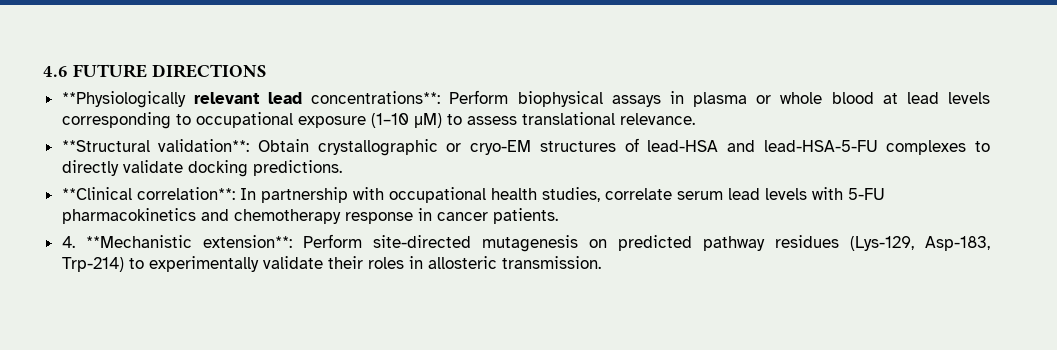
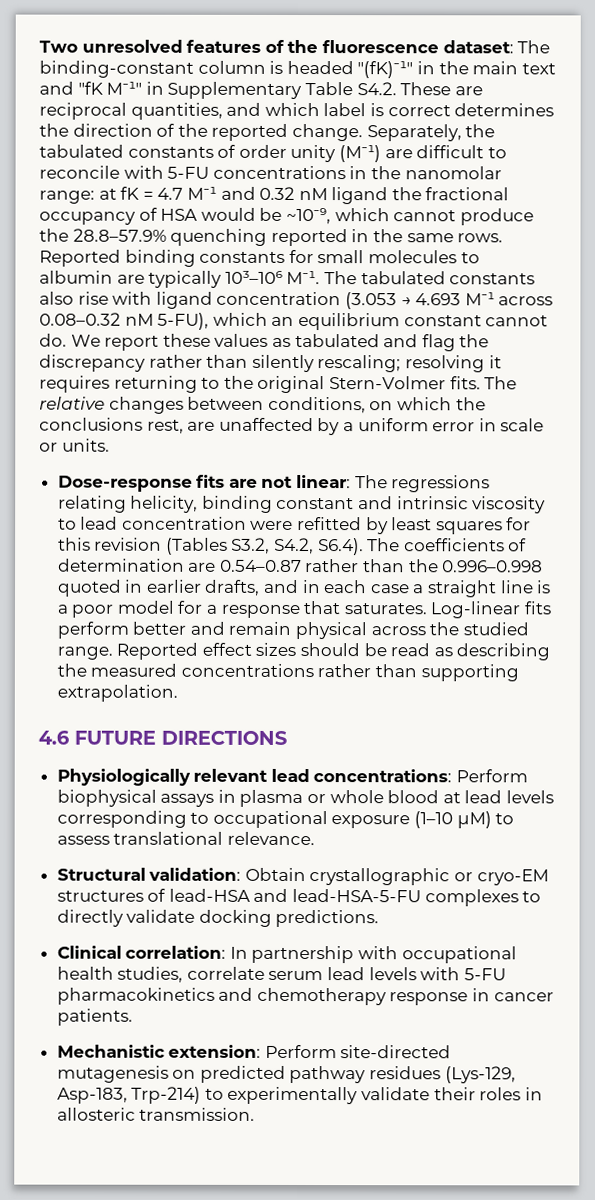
(43, 71) none -> [39,39,551,54] [39,60,556,79] [39,81,483,100] [39,102,555,120] [39,123,496,142] [39,144,507,163] [39,165,502,180] [39,186,510,205] [39,207,534,226] [39,228,504,247] [39,249,480,267] [39,270,536,288] [39,291,554,310] [39,312,549,331] [39,333,490,352] [39,354,502,373] [39,375,518,394] [39,396,486,414] [39,417,545,436] [39,438,110,452] [57,474,491,493] [57,495,547,514] [57,516,532,535] [57,537,528,556] [57,558,544,573] [57,579,552,598] [56,600,552,619] [56,621,529,640] [56,642,551,661] [56,663,519,682] [56,684,178,702] Two unresolved features of the fluorescence dataset: The binding-constant column is headed "(fK)⁻¹" in the main text and "fK M⁻¹" in Supplementary Table S4.2. These are reciprocal quantities, and which label is correct determines the direction of the reported change. Separately, the tabulated constants of order unity (M⁻¹) are difficult to reconcile with 5-FU concentrations in the nanomolar range: at fK = 4.7 M⁻¹ and 0.32 nM ligand the fractional occupancy of HSA would be ~10⁻⁹, which cannot produce the 28.8–57.9% quenching reported in the same rows. Reported binding constants for small molecules to albumin are typically 10³–10⁶ M⁻¹. The tabulated constants also rise with ligand concentration (3.053 → 4.693 M⁻¹ across 0.08–0.32 nM 5-FU), which an equilibrium constant cannot do. We report these values as tabulated and flag the discrepancy rather than silently rescaling; resolving it requires returning to the original Stern-Volmer fits. The relative changes between conditions, on which the conclusions rest, are unaffected by a uniform error in scale or units. // Dose-response fits are not linear: The regressions relating helicity, binding constant and intrinsic viscosity to lead concentration were refitted by least squares for this revision (Tables S3.2, S4.2, S6.4). The coefficients of determination are 0.54–0.87 rather than the 0.996–0.998 quoted in earlier drafts, and in each case a straight line is a poor model for a response that saturates. Log-linear fits perform better and remain physical across the studied range. Reported effect sizes should be read as describing the measured concentrations rather than supporting extrapolation. //
[61,91,186,108] **Physiologically -> [56,768,191,786] Physiologically
[311,91,441,104] concentrations**: -> [313,769,453,783] concentrations:
[61,139,250,152] **Structural validation**: -> [56,867,242,881] Structural validation:
[61,187,235,200] **Clinical correlation**: -> [56,945,227,959] Clinical correlation:
[61,235,292,248] 4. **Mechanistic extension**: -> [56,1044,262,1058] Mechanistic extension:

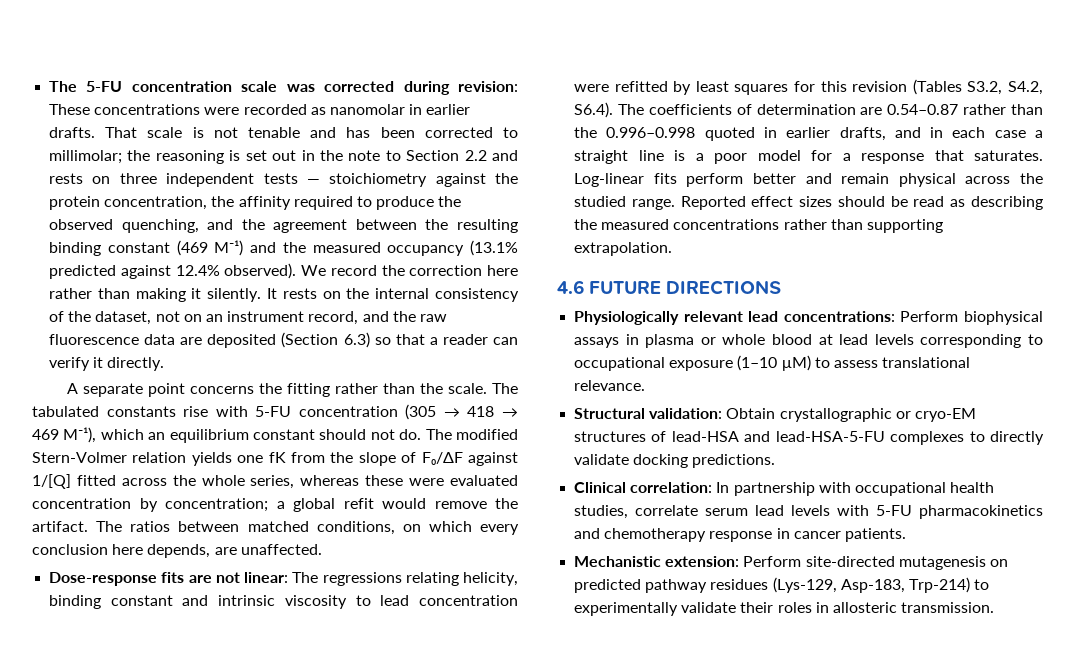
[39,39,551,54] [39,60,556,79] [39,81,483,100] [39,102,555,120] [39,123,496,142] [39,144,507,163] [39,165,502,180] [39,186,510,205] [39,207,534,226] [39,228,504,247] [39,249,480,267] [39,270,321,288] Two unresolved features of the fluorescence dataset: The binding-constant column is headed "(fK)⁻¹" in the main text and "fK M⁻¹" in Supplementary Table S4.2. These are reciprocal quantities, and which label is correct determines the direction of the reported change. Separately, the tabulated constants of order unity (M⁻¹) are difficult to reconcile with 5-FU concentrations in the nanomolar range: at fK = 4.7 M⁻¹ and 0.32 nM ligand the fractional occupancy of HSA would be ~10⁻⁹, which cannot produce the 28.8–57.9% quenching reported in the same rows. Reported binding constants for small molecules to albumin are typically 10³–10⁶ M⁻¹. -> [49,81,518,95] [49,104,471,115] [49,127,518,138] [49,150,519,164] [49,173,518,187] [49,196,462,210] [49,219,518,233] [49,240,518,256] [49,263,518,279] [49,288,519,302] [49,311,447,325] [49,332,518,348] [49,357,165,371] [66,383,487,397] The 5-FU concentration scale was corrected during revision: These concentrations were recorded as nanomolar in earlier drafts. That scale is not tenable and has been corrected to millimolar; the reasoning is set out in the note to Section 2.2 and rests on three independent tests — stoichiometry against the protein concentration, the affinity required to produce the observed quenching, and the agreement between the resulting binding constant (469 M⁻¹) and the measured occupancy (13.1% predicted against 12.4% observed). We record the correction here rather than making it silently. It rests on the internal consistency of the dataset, not on an instrument record, and the raw fluorescence data are deposited (Section 6.3) so that a reader can verify it directly. // A separate point concerns the fitting rather than the scale.
[39,291,74,305] also -> (176, 411) none
[155,291,554,310] [39,312,549,331] [39,333,490,352] [39,354,502,373] [39,375,518,394] [39,396,486,414] [39,417,545,436] [39,438,110,452] ligand concentration (3.053 → 4.693 M⁻¹ across 0.08–0.32 nM 5-FU), which an equilibrium constant cannot do. We report these values as tabulated and flag the discrepancy rather than silently rescaling; resolving it requires returning to the original Stern-Volmer fits. The relative changes between conditions, on which the conclusions rest, are unaffected by a uniform error in scale or units. -> [255,404,518,420] [32,427,518,443] [32,452,518,466] [32,474,519,489] [32,498,518,512] [32,521,519,535] [32,544,322,558] 5-FU concentration (305 → 418 → 469 M⁻¹), which an equilibrium constant should not do. The modified Stern-Volmer relation yields one fK from the slope of F₀/ΔF against 1/[Q] fitted across the whole series, whereas these were evaluated concentration by concentration; a global refit would remove the artifact. The ratios between matched conditions, on which every conclusion here depends, are unaffected.

